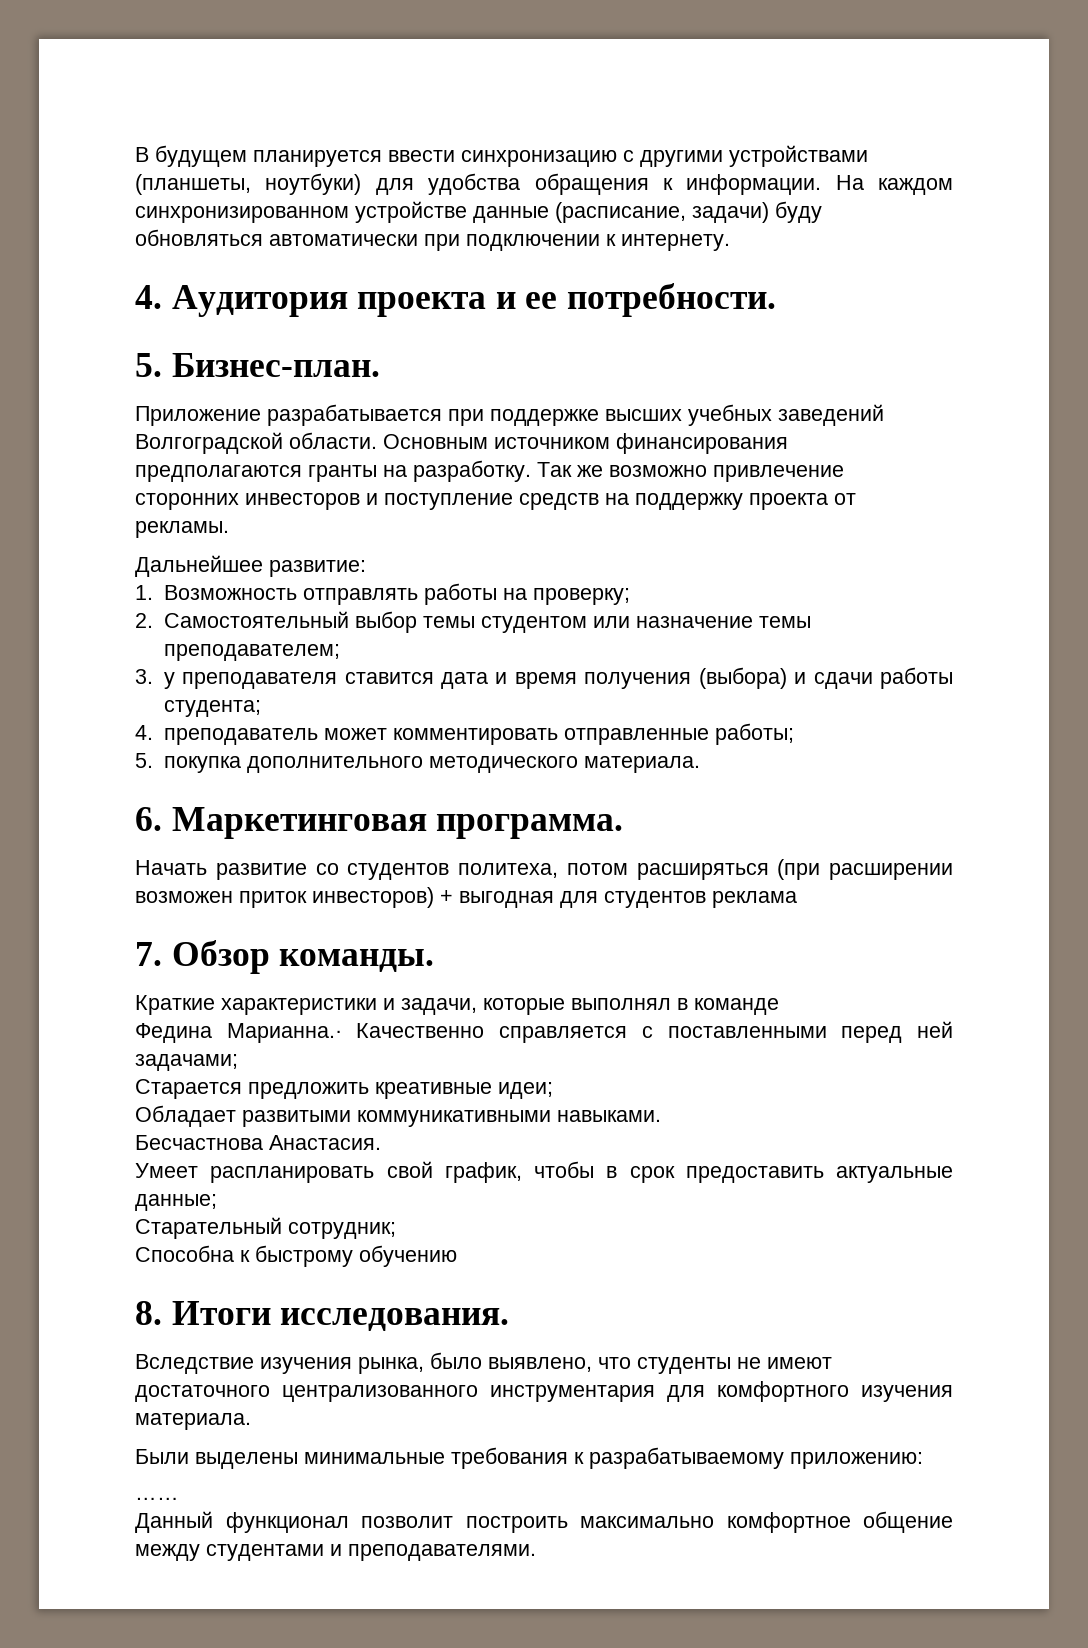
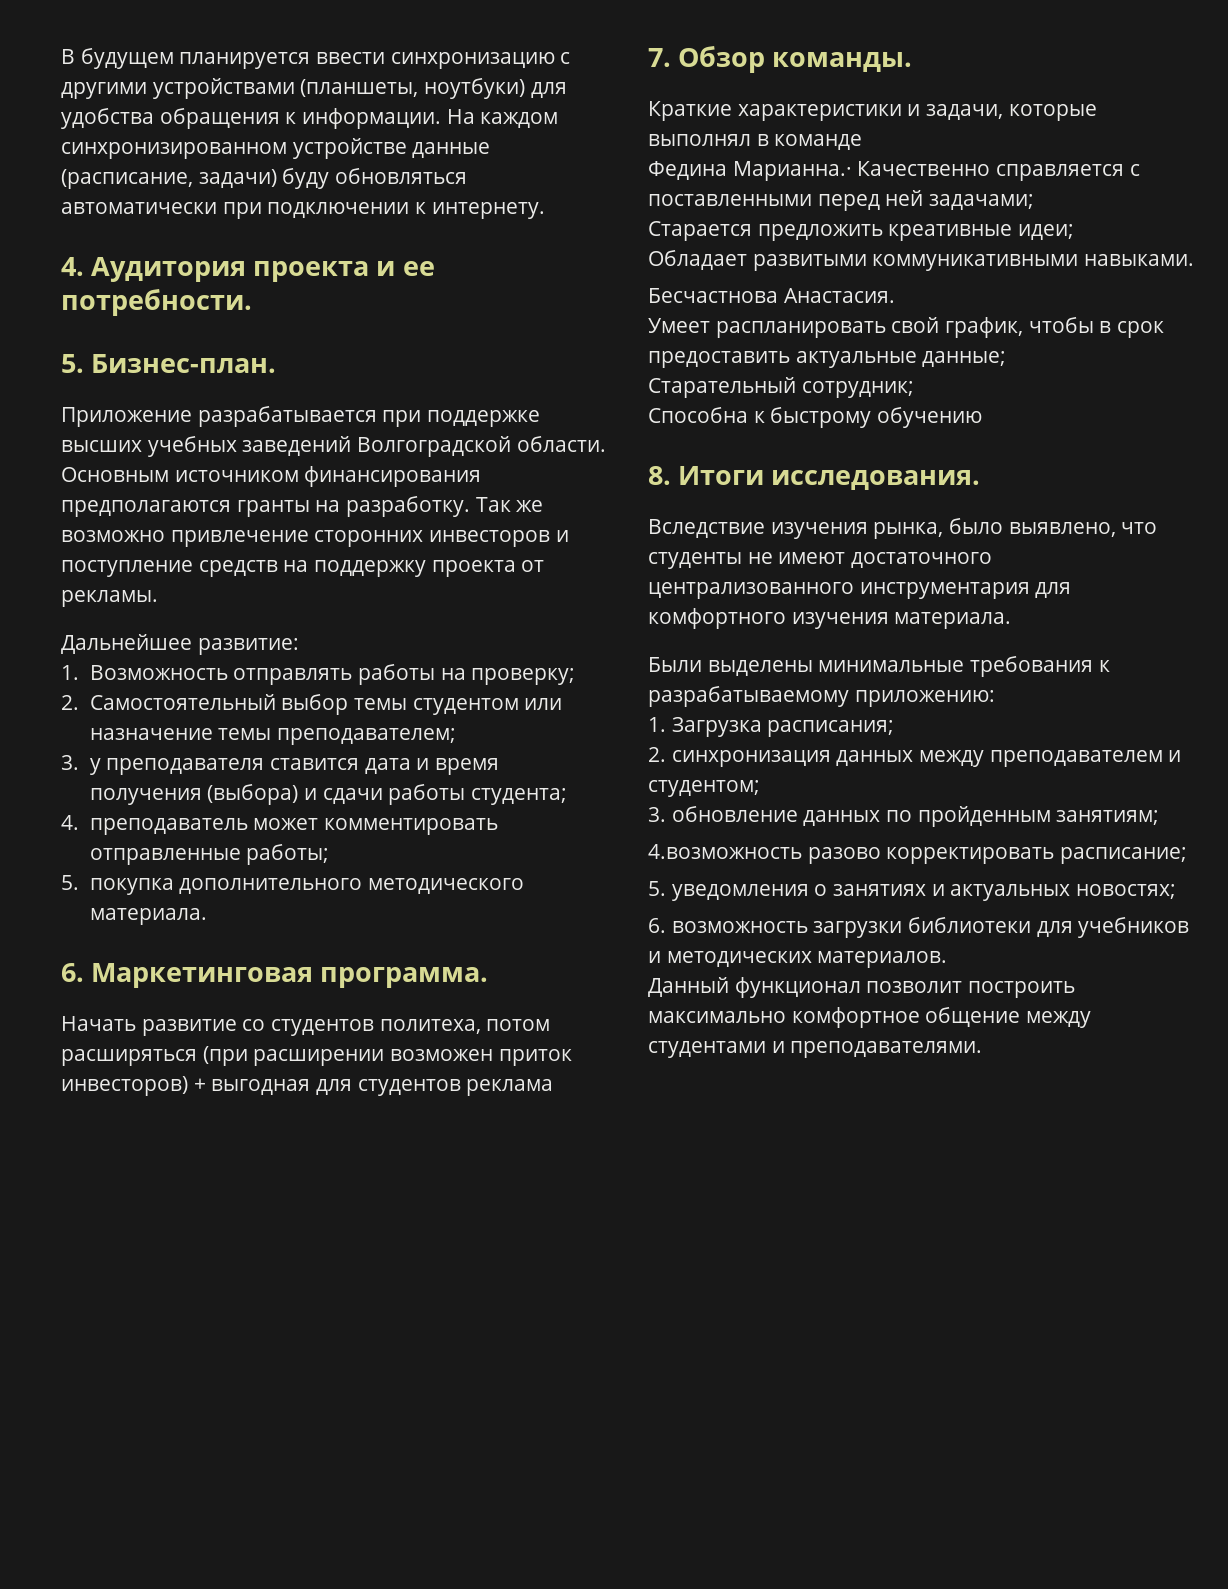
[135,1497,179,1500] …… -> [648,717,895,737] [648,747,1182,767] [648,780,760,797] [648,806,1160,827] [648,844,1188,864] [648,881,1177,901] [648,917,1190,938] [648,951,948,968] 1. Загрузка расписания; // 2. синхронизация данных между преподавателем и студентом; // 3. обновление данных по пройденным занятиям; // 4.возможность разово корректировать расписание; // 5. уведомления о занятиях и актуальных новостях; // 6. возможность загрузки библиотеки для учебников и методических материалов.

